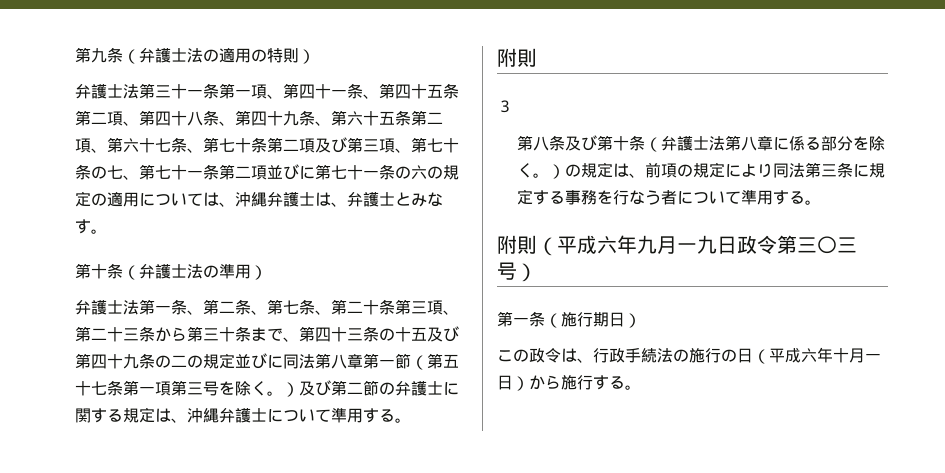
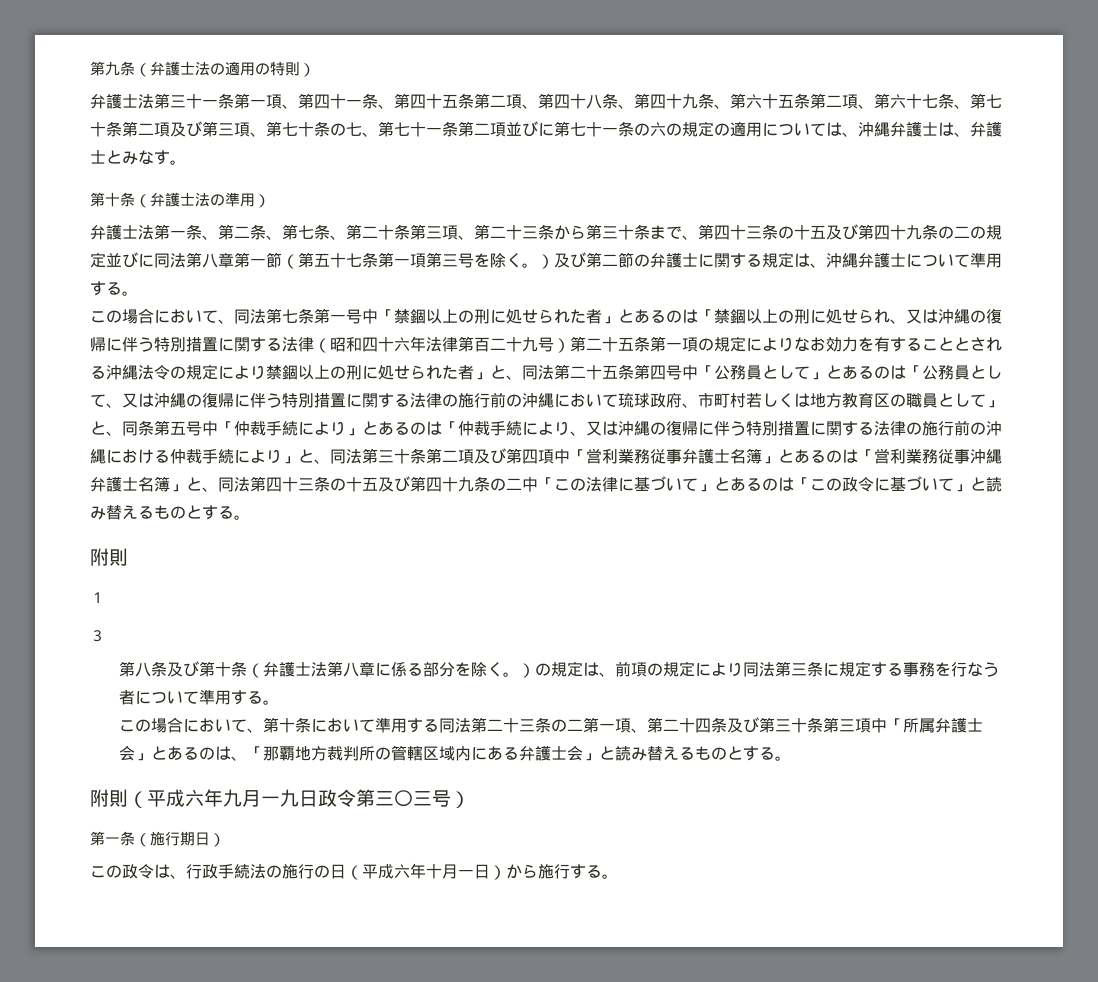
[497,48,537,67] // 附則 -> [90,308,1002,324] [90,336,1002,353] [90,364,1002,380] [90,392,1002,408] [90,420,1002,436] [90,448,1002,464] [90,476,1002,492] [90,505,250,520] [90,548,128,566] [90,592,105,603] // この場合において、同法第七条第一号中「禁錮以上の刑に処せられた者」とあるのは「禁錮以上の刑に処せられ、又は沖縄の復帰に伴う特別措置に関する法律（昭和四十六年法律第百二十九号）第二十五条第一項の規定によりなお効力を有することとされる沖縄法令の規定により禁錮以上の刑に処せられた者」と、同法第二十五条第四号中「公務員として」とあるのは「公務員として、又は沖縄の復帰に伴う特別措置に関する法律の施行前の沖縄において琉球政府、市町村若しくは地方教育区の職員として」と、同条第五号中「仲裁手続により」とあるのは「仲裁手続により、又は沖縄の復帰に伴う特別措置に関する法律の施行前の沖縄における仲裁手続により」と、同法第三十条第二項及び第四項中「営利業務従事弁護士名簿」とあるのは「営利業務従事沖縄弁護士名簿」と、同法第四十三条の十五及び第四十九条の二中「この法律に基づいて」とあるのは「この政令に基づいて」と読み替えるものとする。 // 附則 // １
(821, 202) none -> [118,717,983,733] [118,745,791,761] // この場合において、第十条において準用する同法第二十三条の二第一項、第二十四条及び第三十条第三項中「所属弁護士会」とあるのは、「那覇地方裁判所の管轄区域内にある弁護士会」と読み替えるものとする。

